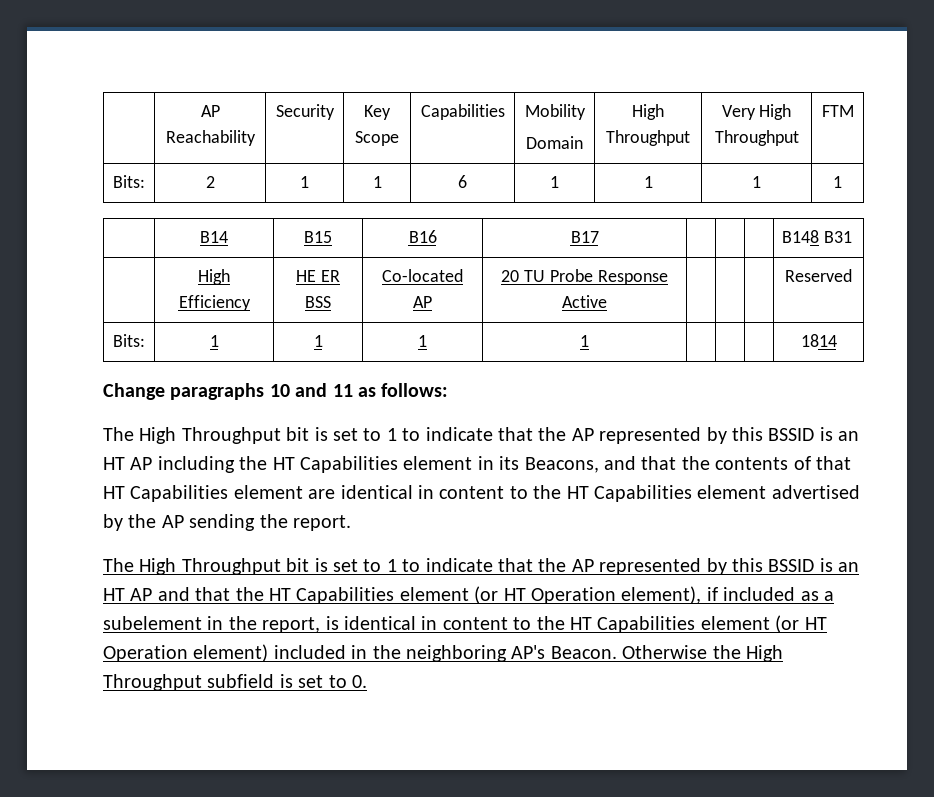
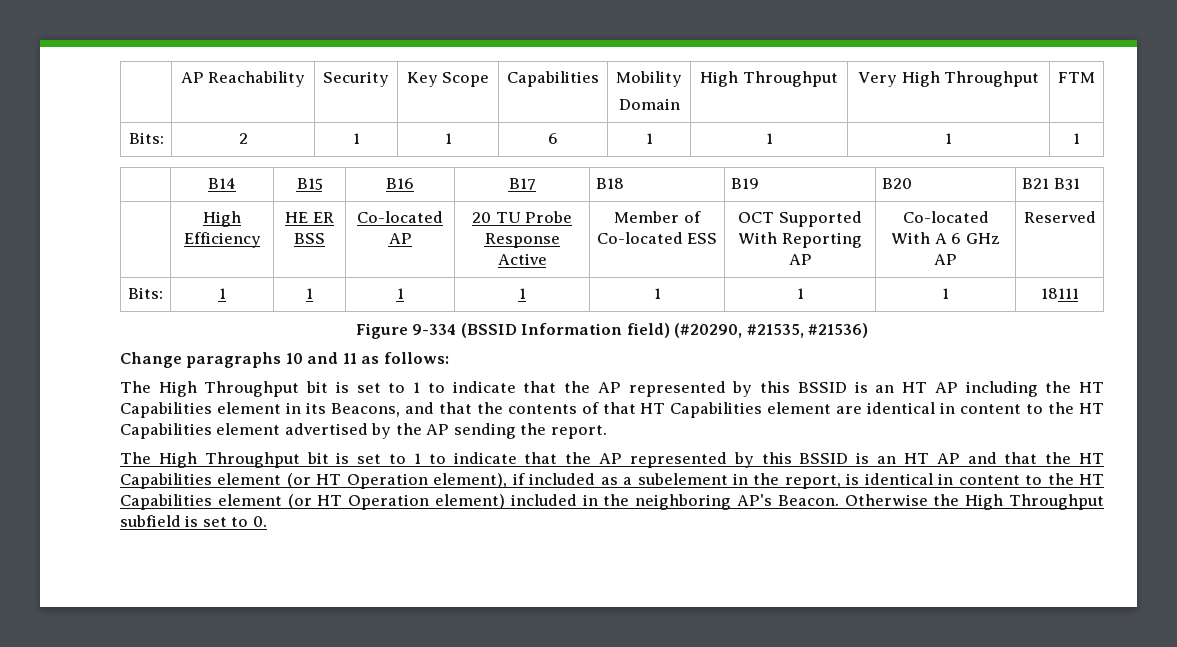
[782,230,820,243] | | | B148 -> [596,178,625,189] [731,178,760,189] [882,178,913,189] [1022,178,1050,189] B18 | B19 | B20 | B21
(607, 301) | | -> [614,211,701,223] [596,232,718,244] [738,211,862,227] [738,232,862,248] [788,254,812,265] [902,211,989,223] [891,232,1000,244] [934,254,957,265] Member of Co-located ESS | OCT Supported With Reporting AP | Co-located With A 6 GHz AP
[800,334,837,347] | | | 1814 -> [653,288,661,299] [796,288,804,299] [942,288,949,299] [1040,288,1079,299] [355,323,869,339] 1 | 1 | 1 | 18111 // Figure 9-334 (BSSID Information field) (#20290, #21535, #21536)

